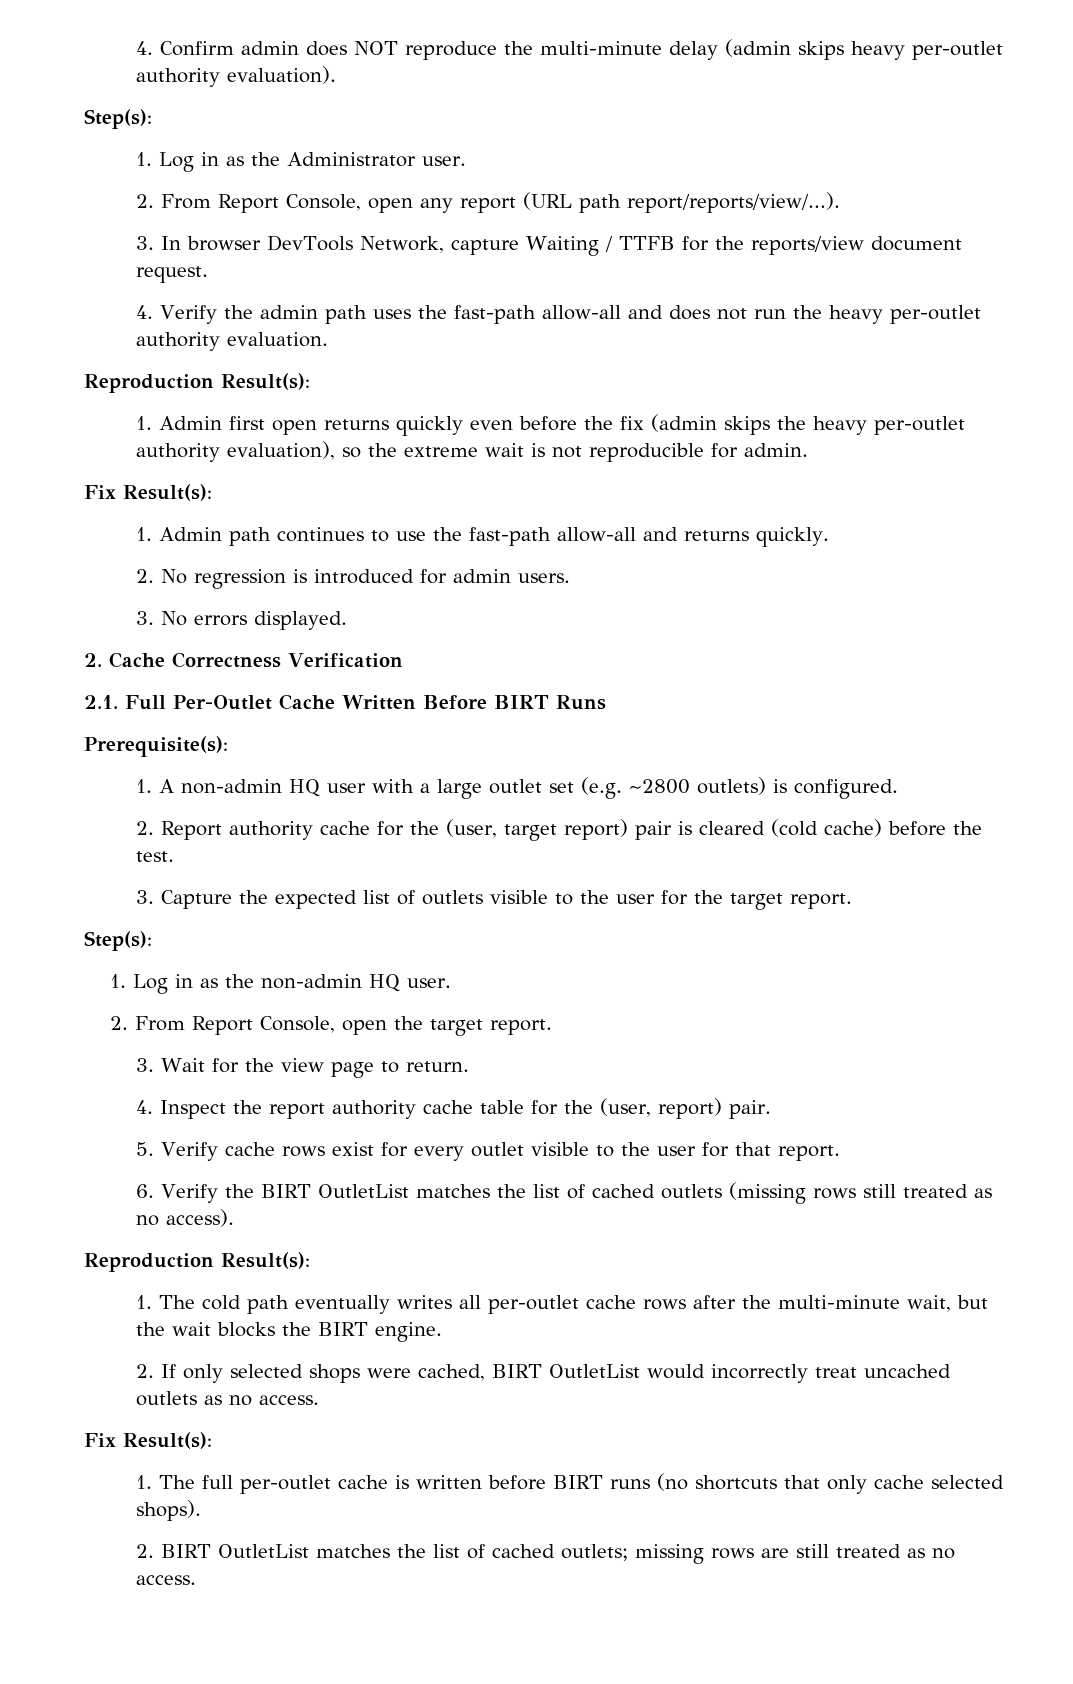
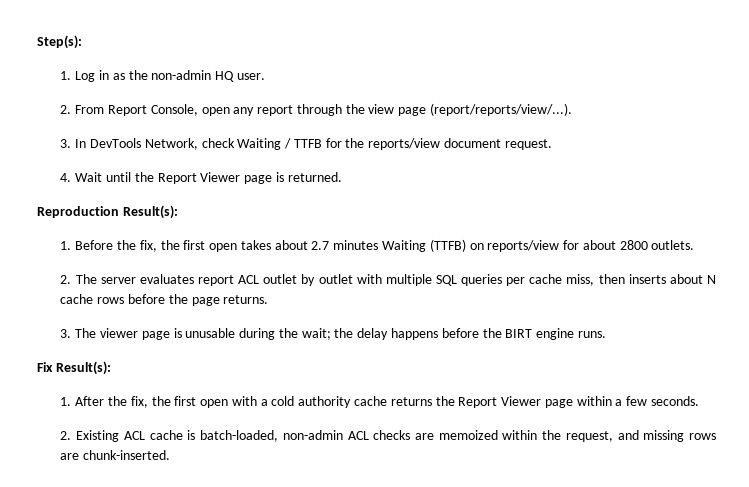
[135,39,1003,60] [135,66,336,87] [84,109,152,129] [135,152,466,172] [135,192,840,213] [135,235,962,256] [135,266,208,283] [135,305,981,324] [135,332,328,351] [84,373,310,393] [135,414,965,436] [135,441,808,462] [84,484,212,501] [135,527,829,547] [135,569,570,589] [135,611,347,630] [84,652,403,668] [84,694,606,710] [84,736,228,757] [135,777,898,799] [135,819,982,841] [135,851,174,862] [135,890,852,910] 4. Confirm admin does NOT reproduce the multi-minute delay (admin skips heavy per-outlet authority evaluation). // Step(s): // 1. Log in as the Administrator user. // 2. From Report Console, open any report (URL path report/reports/view/...). // 3. In browser DevTools Network, capture Waiting / TTFB for the reports/view document request. // 4. Verify the admin path uses the fast-path allow-all and does not run the heavy per-outlet authority evaluation. // Reproduction Result(s): // 1. Admin first open returns quickly even before the fix (admin skips the heavy per-outlet authority evaluation), so the extreme wait is not reproducible for admin. // Fix Result(s): // 1. Admin path continues to use the fast-path allow-all and returns quickly. // 2. No regression is introduced for admin users. // 3. No errors displayed. // 2. Cache Correctness Verification // 2.1. Full Per-Outlet Cache Written Before BIRT Runs // Prerequisite(s): // 1. A non-admin HQ user with a large outlet set (e.g. ~2800 outlets) is configured. // 2. Report authority cache for the (user, target report) pair is cleared (cold cache) before the test. // 3. Capture the expected list of outlets visible to the user for the target report. // -> (37, 42) none
[393,1016,552,1036] [135,1058,469,1078] [135,1098,771,1119] [135,1142,840,1161] [135,1182,992,1204] [135,1209,234,1227] [84,1252,310,1272] [135,1295,988,1314] [135,1322,442,1342] [135,1364,951,1383] [135,1391,319,1406] [84,1432,212,1449] [135,1473,1004,1494] [135,1500,201,1521] [135,1544,955,1564] [135,1575,196,1585] the target report. // 3. Wait for the view page to return. // 4. Inspect the report authority cache table for the (user, report) pair. // 5. Verify cache rows exist for every outlet visible to the user for that report. // 6. Verify the BIRT OutletList matches the list of cached outlets (missing rows still treated as no access). // Reproduction Result(s): // 1. The cold path eventually writes all per-outlet cache rows after the multi-minute wait, but the wait blocks the BIRT engine. // 2. If only selected shops were cached, BIRT OutletList would incorrectly treat uncached outlets as no access. // Fix Result(s): // 1. The full per-outlet cache is written before BIRT runs (no shortcuts that only cache selected shops). // 2. BIRT OutletList matches the list of cached outlets; missing rows are still treated as no access. -> [233,103,573,116] [60,138,552,150] [60,172,342,184] [37,205,178,219] [60,239,695,252] [60,274,716,286] [60,294,269,306] [60,328,606,340] [37,361,111,375] [60,396,700,408] [60,430,717,442] [60,450,171,460] any report through the view page (report/reports/view/...). // 3. In DevTools Network, check Waiting / TTFB for the reports/view document request. // 4. Wait until the Report Viewer page is returned. // Reproduction Result(s): // 1. Before the fix, the first open takes about 2.7 minutes Waiting (TTFB) on reports/view for about 2800 outlets. // 2. The server evaluates report ACL outlet by outlet with multiple SQL queries per cache miss, then inserts about N cache rows before the page returns. // 3. The viewer page is unusable during the wait; the delay happens before the BIRT engine runs. // Fix Result(s): // 1. After the fix, the first open with a cold authority cache returns the Report Viewer page within a few seconds. // 2. Existing ACL cache is batch-loaded, non-admin ACL checks are memoized within the request, and missing rows are chunk-inserted.

